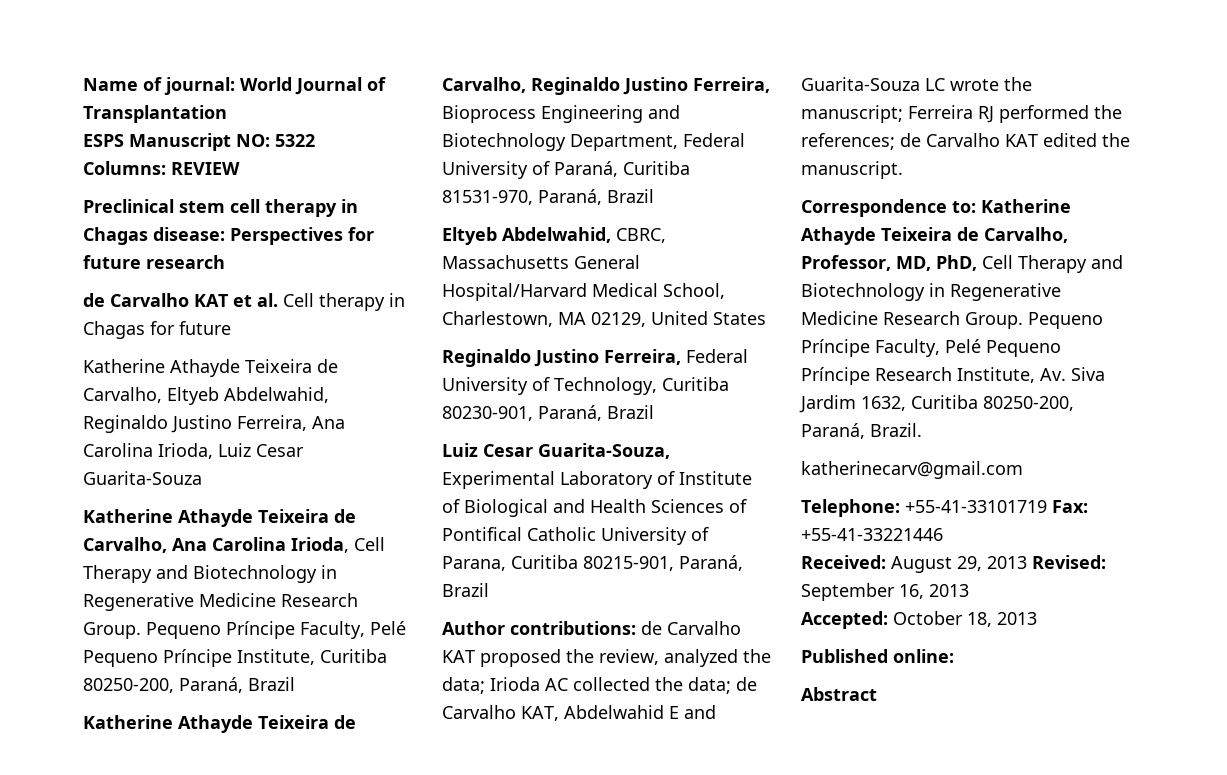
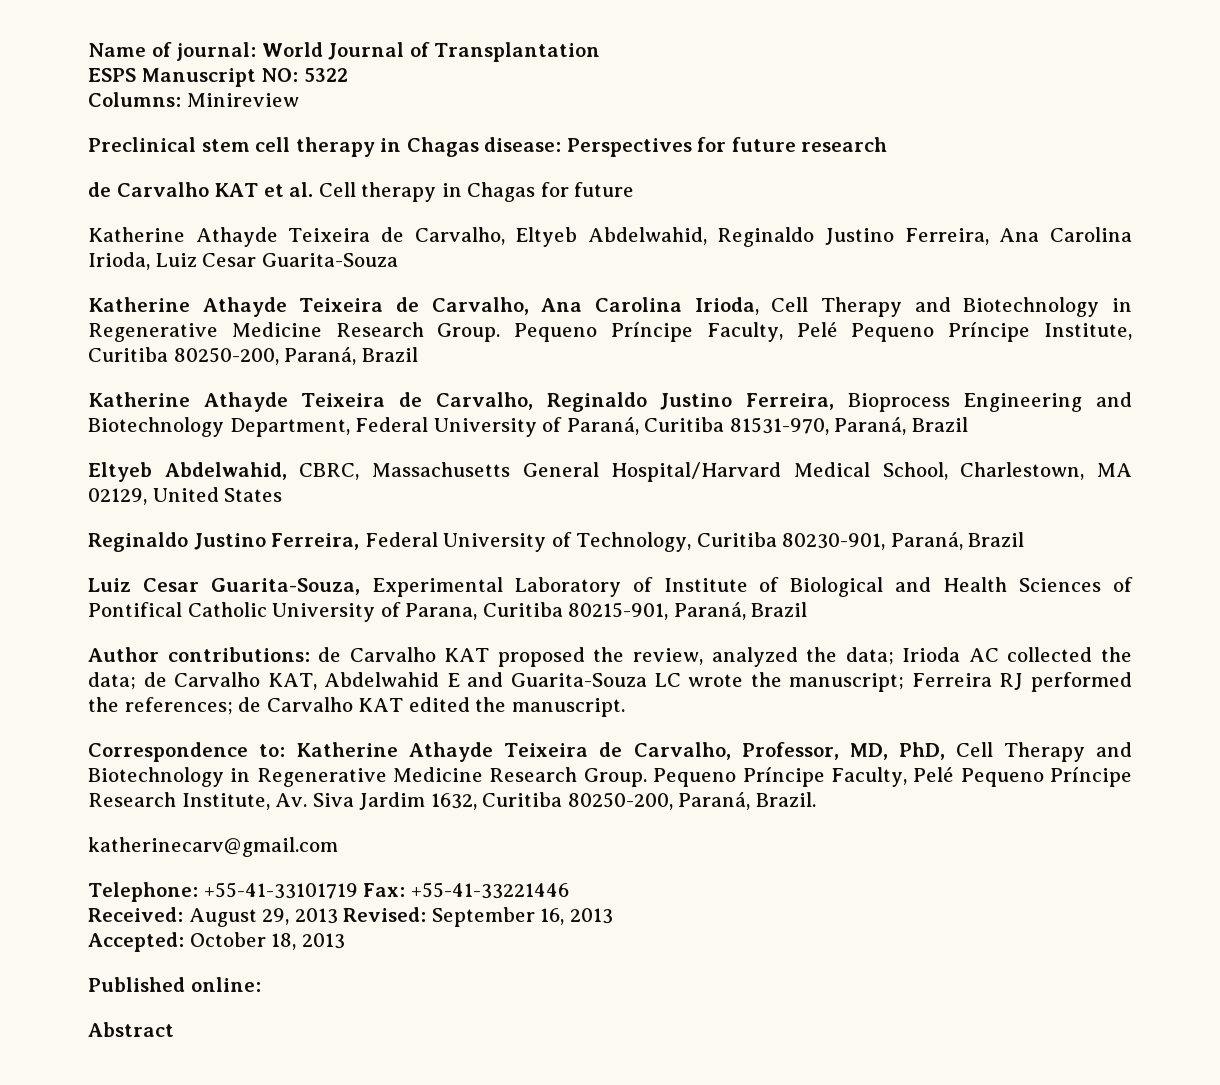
[171,162,240,175] REVIEW -> [186,93,299,107] Minireview

